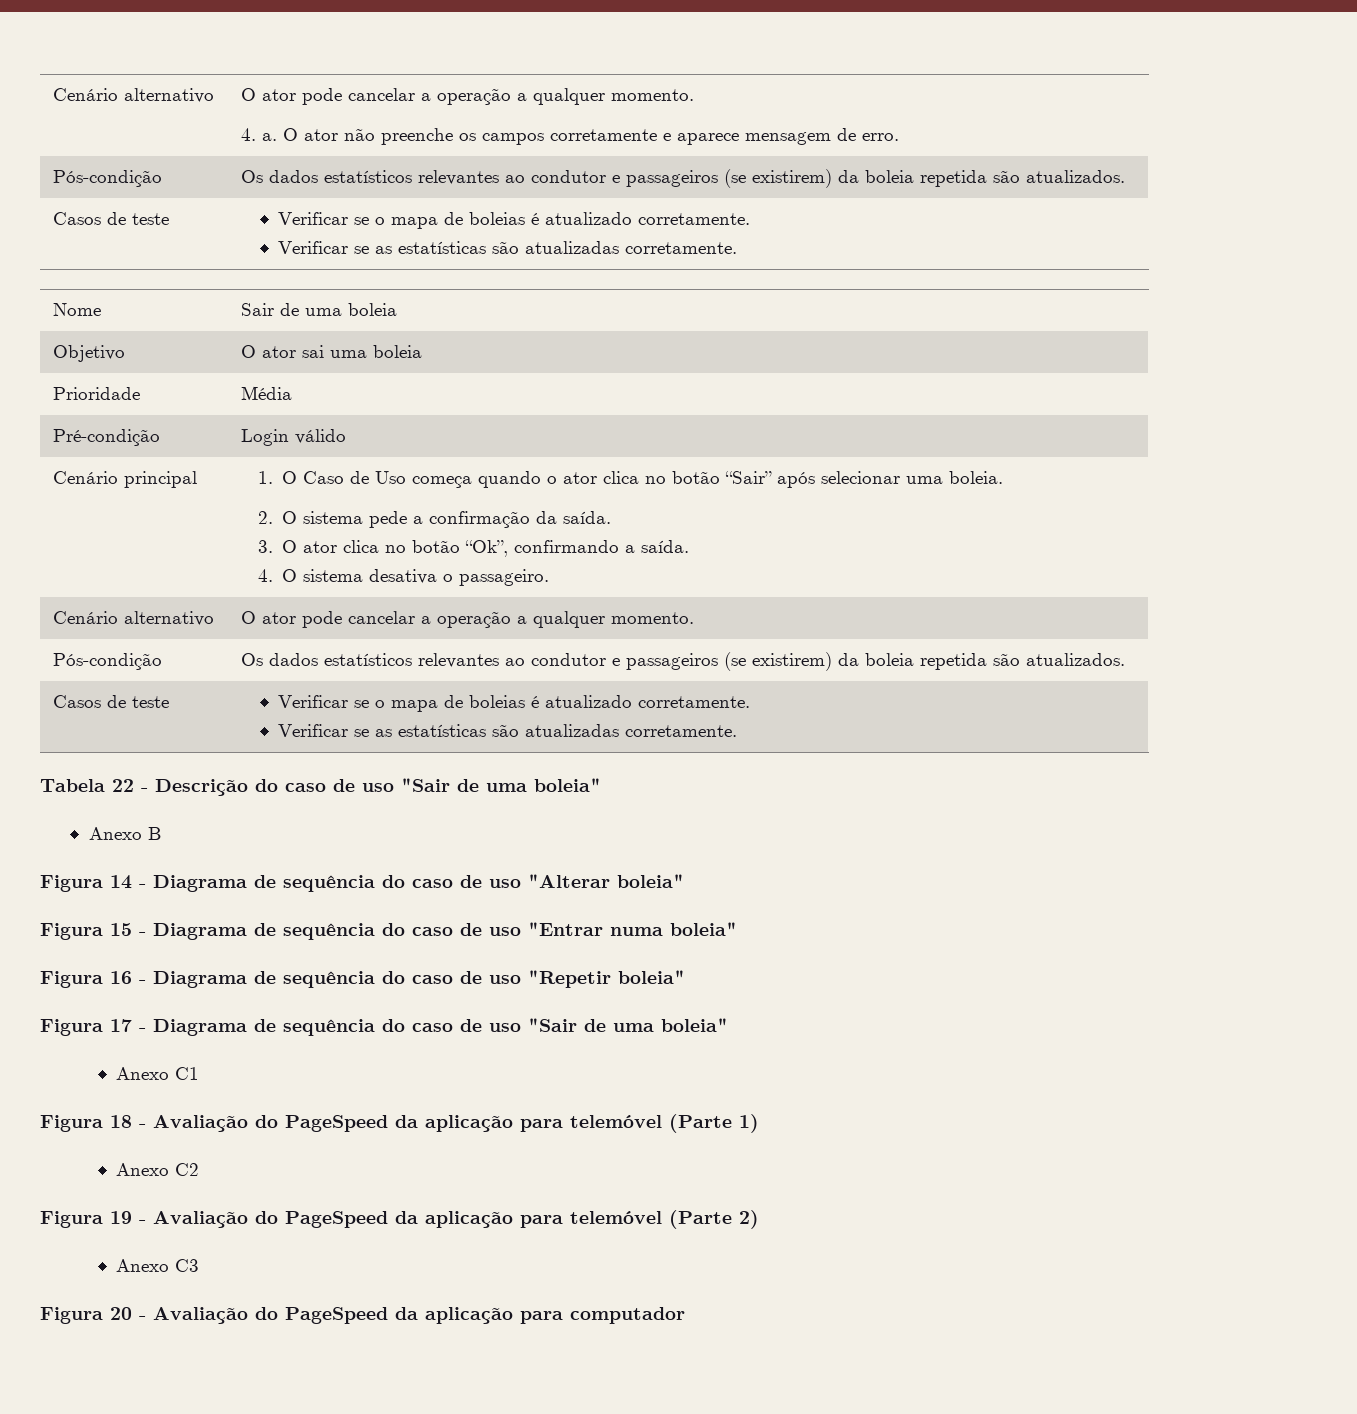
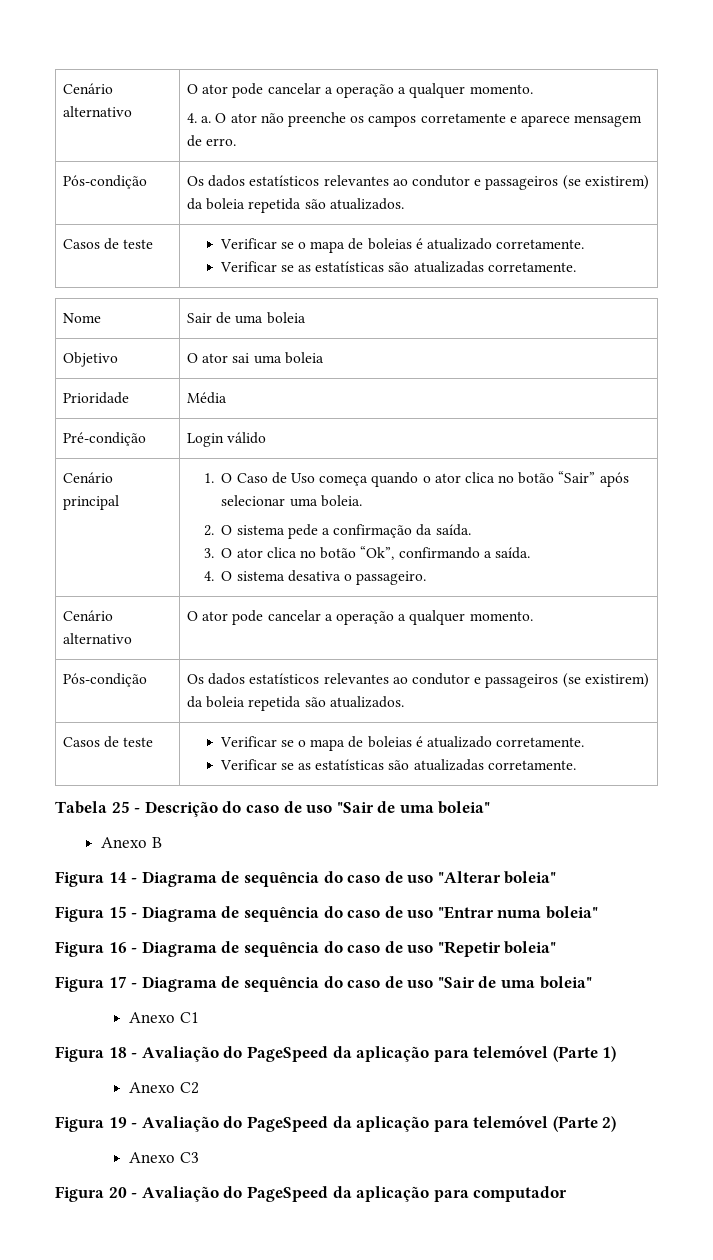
[112,779,134,792] 22 -> [111,801,130,813] 25

